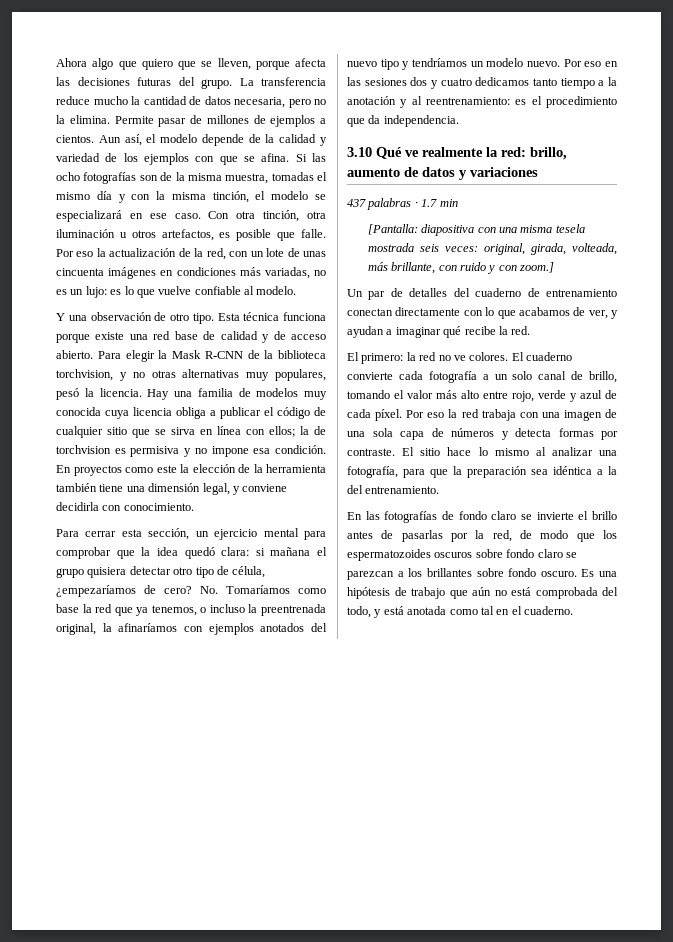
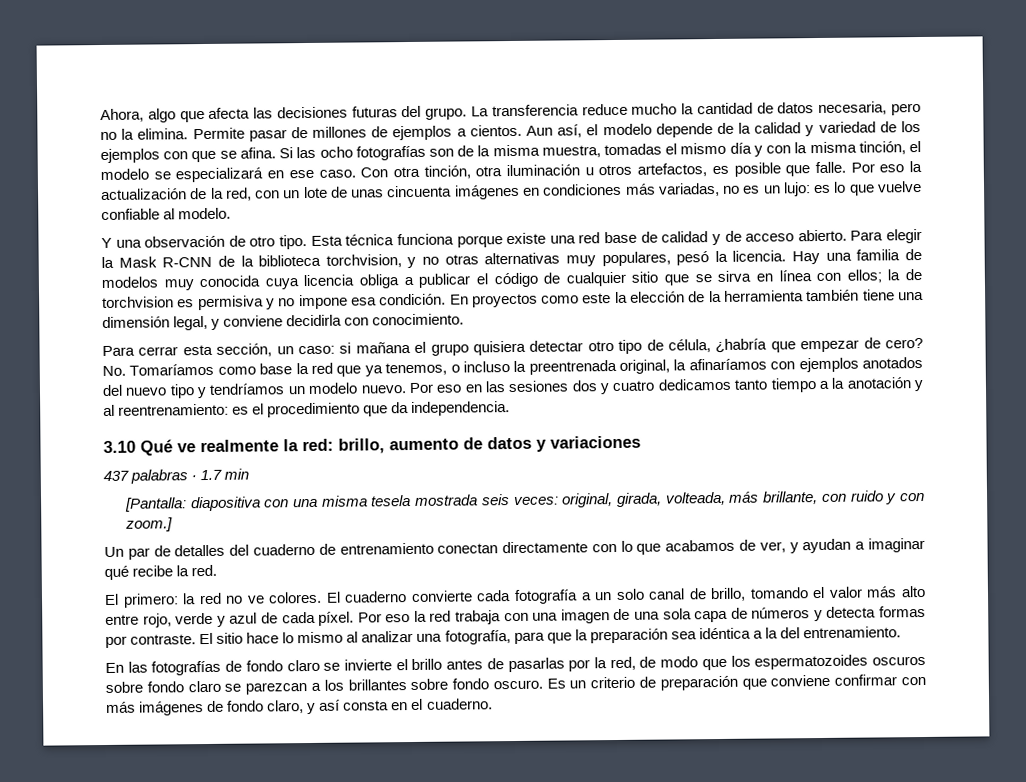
[56,58,87,67] Ahora -> [100,108,144,123] Ahora,
[141,58,290,70] quiero que se lleven, porque -> (205, 117) none
[214,528,326,540] [56,547,250,559] ejercicio mental para comprobar que la idea quedó clara: -> [298,345,335,355] caso:
[56,585,136,597] ¿empezaríamos -> [715,338,860,354] ¿habría que empezar
[599,571,617,577] [347,587,618,599] [347,606,494,618] una hipótesis de trabajo que aún no está comprobada del todo, y está anotada como tal -> [569,674,926,691] [106,699,390,716] un criterio de preparación que conviene confirmar con más imágenes de fondo claro, y así consta

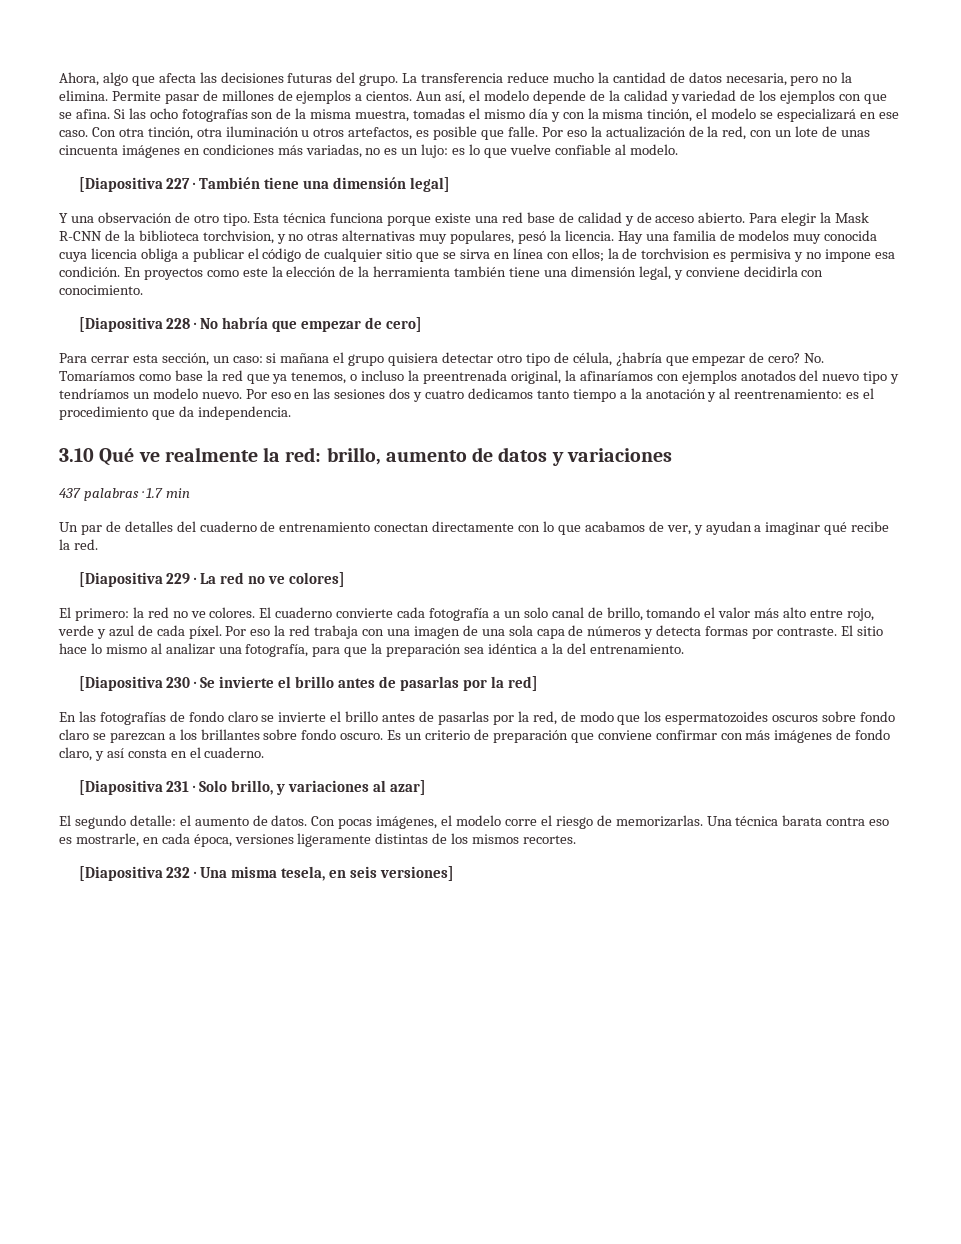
(232, 213) none -> [78,177,450,192] // [Diapositiva 227 · También tiene una dimensión legal]
(465, 319) none -> [78,317,422,332] // [Diapositiva 228 · No habría que empezar de cero]
[124,490,926,512] [124,517,173,532] // [Pantalla: diapositiva con una misma tesela mostrada seis veces: original, girada, volteada, más brillante, con ruido y con zoom.] -> (190, 493) none
(218, 570) none -> [78,572,345,587] // [Diapositiva 229 · La red no ve colores]
(901, 632) none -> [78,676,538,691] // [Diapositiva 230 · Se invierte el brillo antes de pasarlas por la red]
(493, 704) none -> [78,780,426,795] [59,815,890,829] [59,833,577,847] [78,866,454,881] // [Diapositiva 231 · Solo brillo, y variaciones al azar] // El segundo detalle: el aumento de datos. Con pocas imágenes, el modelo corre el riesgo de memorizarlas. Una técnica barata contra eso es mostrarle, en cada época, versiones ligeramente distintas de los mismos recortes. // [Diapositiva 232 · Una misma tesela, en seis versiones]

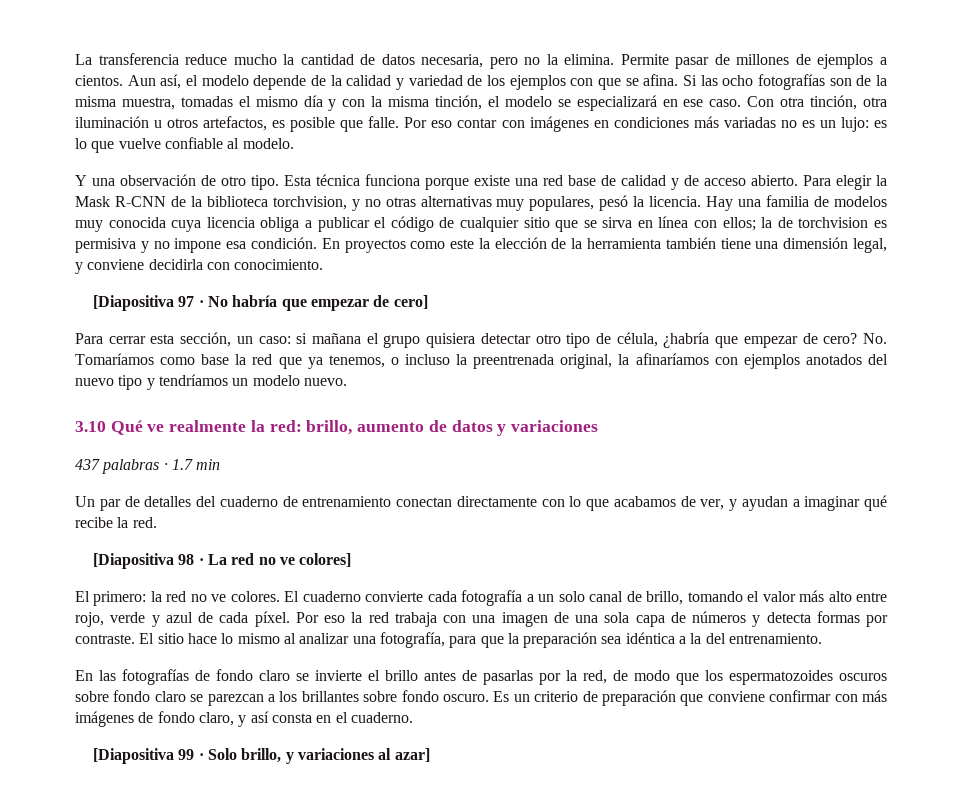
[59,72,399,86] Ahora, algo que afecta las decisiones futuras del grupo. -> (75, 59) none
[590,126,870,140] [59,145,118,155] la actualización de la red, con un lote de unas cincuenta -> [457,118,525,128] contar con
[305,144,362,158] variadas, -> [723,117,776,128] variadas
[78,177,450,192] // [Diapositiva 227 · También tiene una dimensión legal] -> (294, 143) none
[166,318,191,329] 228 -> [178,296,195,307] 97
[245,388,875,402] [59,406,291,420] Por eso en las sesiones dos y cuatro dedicamos tanto tiempo a la anotación y al reentrenamiento: es el procedimiento que da independencia. -> (347, 382) none
[166,573,191,584] 229 -> [178,554,195,565] 98
[78,676,538,691] // [Diapositiva 230 · Se invierte el brillo antes de pasarlas por la red] -> (823, 638) none
[166,781,190,792] 231 -> [178,749,195,760] 99
[59,815,890,829] [59,833,577,847] [78,866,454,881] // El segundo detalle: el aumento de datos. Con pocas imágenes, el modelo corre el riesgo de memorizarlas. Una técnica barata contra eso es mostrarle, en cada época, versiones ligeramente distintas de los mismos recortes. // [Diapositiva 232 · Una misma tesela, en seis versiones] -> (430, 755) none

